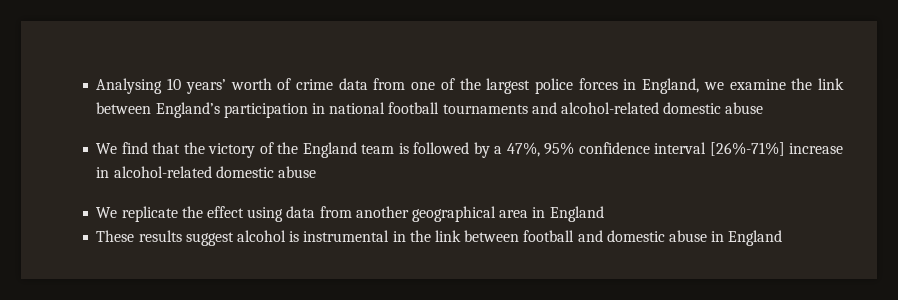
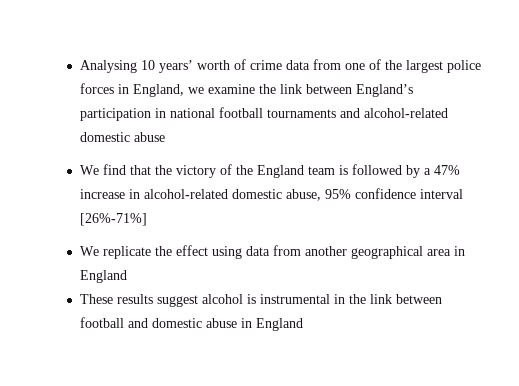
[506,142,540,157] 47%, -> [433,165,460,175] [79,189,321,201] 47% increase in alcohol-related domestic abuse,
[789,143,843,154] [96,166,317,178] increase in alcohol-related domestic abuse -> (147, 219) none

